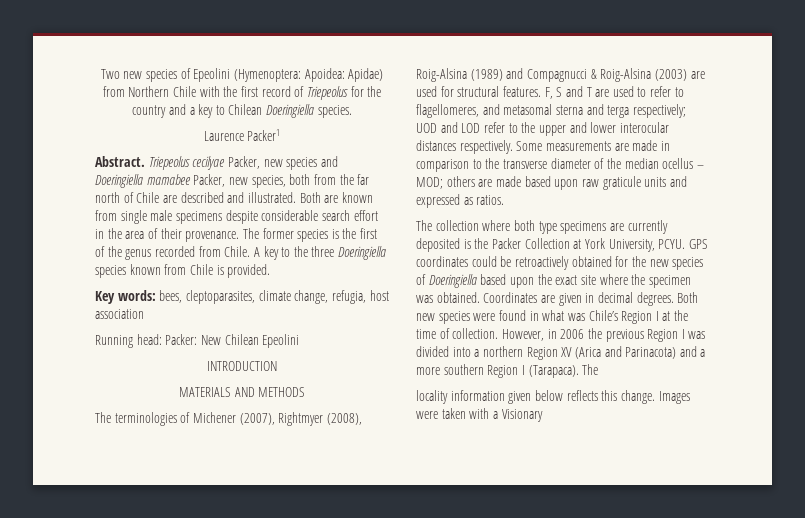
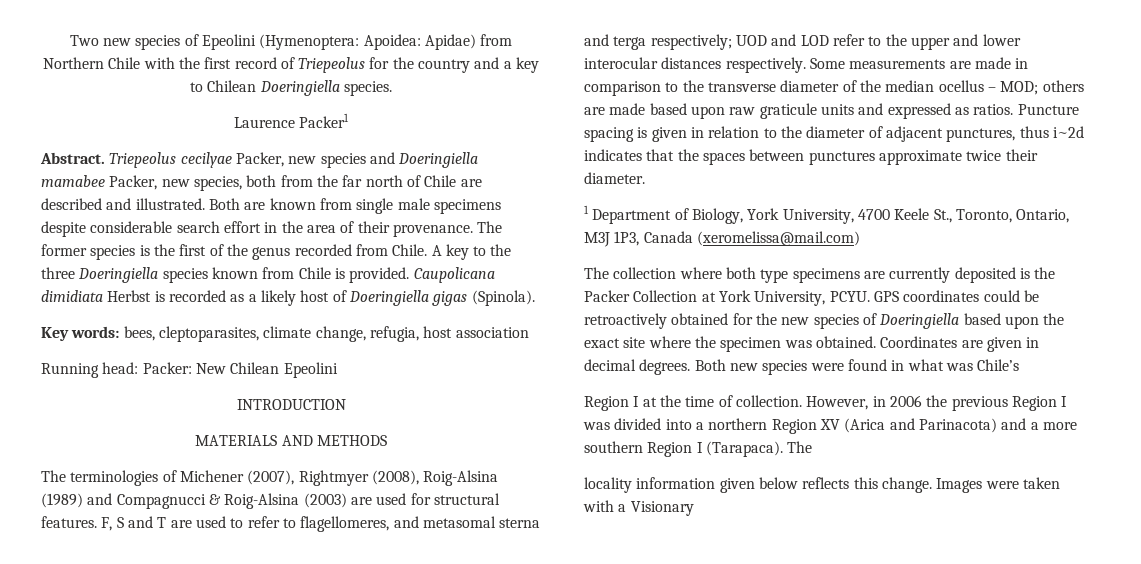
(271, 271) none -> [413,267,495,283] [41,290,535,306] Caupolicana dimidiata Herbst is recorded as a likely host of Doeringiella gigas (Spinola).
(505, 200) none -> [1017,104,1079,115] [584,126,1084,142] [584,149,1038,165] [584,172,645,184] [584,205,1070,224] [584,231,860,247] Puncture spacing is given in relation to the diameter of adjacent punctures, thus i~2d indicates that the spaces between punctures approximate twice their diameter. // 1 Department of Biology, York University, 4700 Keele St., Toronto, Ontario, M3J 1P3, Canada (xeromelissa@mail.com)
(618, 315) none -> (1020, 365) //

